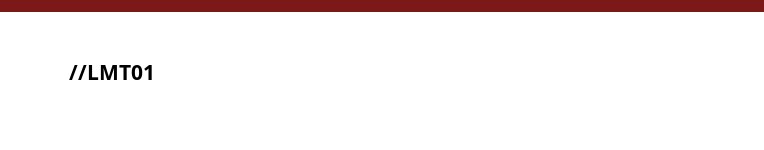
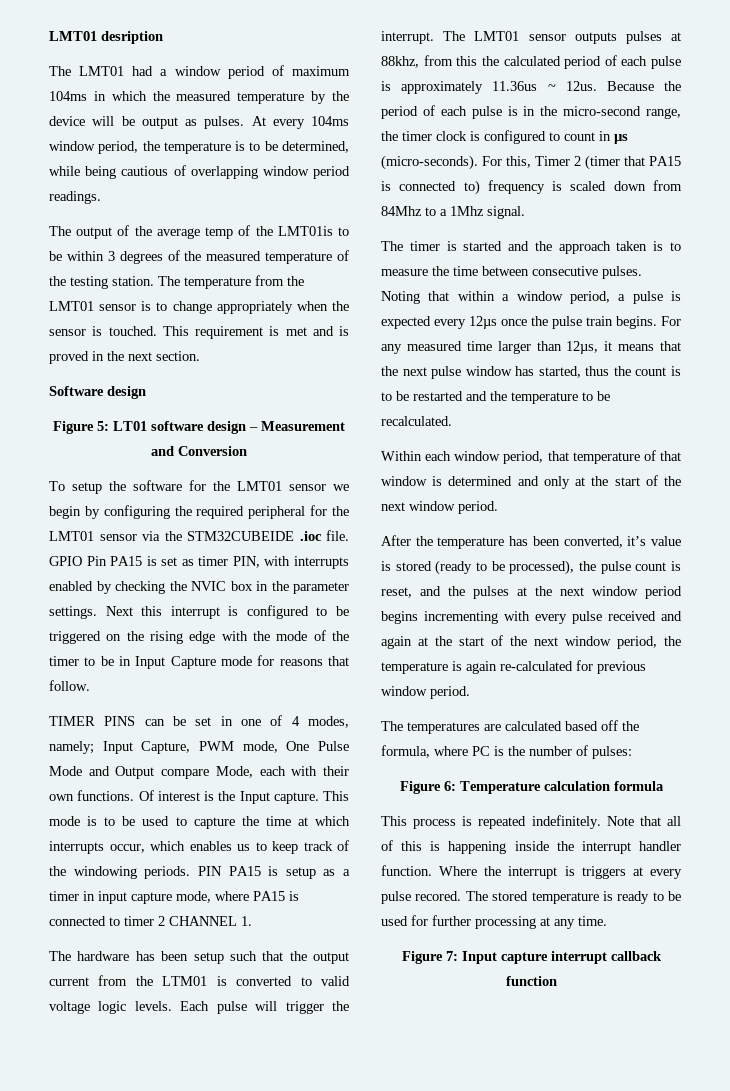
[69,65,155,80] //LMT01 -> [49,31,163,44] [49,65,350,79] [49,91,349,104] [49,116,349,129] [49,141,349,154] [49,165,350,179] [49,191,101,204] [49,225,350,239] [49,250,349,264] [49,275,304,289] [49,301,349,314] [49,326,349,339] [49,351,200,364] [49,386,146,399] [53,421,345,434] [151,446,247,456] [49,480,349,494] [49,505,349,519] [49,530,349,541] [49,556,349,569] [49,581,349,594] [49,605,349,619] [49,630,349,644] [49,655,349,669] [49,680,90,691] [49,715,350,728] [49,741,349,754] [49,766,350,779] [49,790,349,804] [49,816,350,829] [49,840,349,854] [49,866,350,879] [49,891,299,904] [49,916,252,926] [49,951,349,964] [49,975,350,986] [49,1001,349,1014] [381,31,681,44] [381,55,681,69] [381,81,681,94] [381,105,681,119] [381,130,628,144] [381,155,681,170] [381,180,682,195] [381,206,525,219] [381,241,681,254] [381,266,642,279] [381,291,681,304] [381,316,681,329] [381,341,681,354] [381,366,681,379] [381,391,610,404] [381,416,452,426] [381,450,681,464] [381,475,681,489] [381,501,498,514] [381,535,681,549] [381,560,681,575] [381,586,682,599] [381,611,682,624] [381,635,681,649] [381,660,646,674] [381,686,470,699] [381,720,639,734] [381,745,632,759] [399,781,664,794] [381,815,681,829] [381,840,681,854] [381,865,682,879] [381,891,681,904] [381,915,607,929] [401,951,662,964] [505,976,557,986] LMT01 desription // The LMT01 had a window period of maximum 104ms in which the measured temperature by the device will be output as pulses. At every 104ms window period, the temperature is to be determined, while being cautious of overlapping window period readings. // The output of the average temp of the LMT01is to be within 3 degrees of the measured temperature of the testing station. The temperature from the LMT01 sensor is to change appropriately when the sensor is touched. This requirement is met and is proved in the next section. // Software design // Figure 5: LT01 software design – Measurement and Conversion // To setup the software for the LMT01 sensor we begin by configuring the required peripheral for the LMT01 sensor via the STM32CUBEIDE .ioc file. GPIO Pin PA15 is set as timer PIN, with interrupts enabled by checking the NVIC box in the parameter settings. Next this interrupt is configured to be triggered on the rising edge with the mode of the timer to be in Input Capture mode for reasons that follow. // TIMER PINS can be set in one of 4 modes, namely; Input Capture, PWM mode, One Pulse Mode and Output compare Mode, each with their own functions. Of interest is the Input capture. This mode is to be used to capture the time at which interrupts occur, which enables us to keep track of the windowing periods. PIN PA15 is setup as a timer in input capture mode, where PA15 is connected to timer 2 CHANNEL 1. // The hardware has been setup such that the output current from the LTM01 is converted to valid voltage logic levels. Each pulse will trigger the interrupt. The LMT01 sensor outputs pulses at 88khz, from this the calculated period of each pulse is approximately 11.36us ~ 12us. Because the period of each pulse is in the micro-second range, the timer clock is configured to count in µs (micro-seconds). For this, Timer 2 (timer that PA15 is connected to) frequency is scaled down from 84Mhz to a 1Mhz signal. // The timer is started and the approach taken is to measure the time between consecutive pulses. Noting that within a window period, a pulse is expected every 12µs once the pulse train begins. For any measured time larger than 12µs, it means that the next pulse window has started, thus the count is to be restarted and the temperature to be recalculated. // Within each window period, that temperature of that window is determined and only at the start of the next window period. // After the temperature has been converted, it’s value is stored (ready to be processed), the pulse count is reset, and the pulses at the next window period begins incrementing with every pulse received and again at the start of the next window period, the temperature is again re-calculated for previous window period. // The temperatures are calculated based off the formula, where PC is the number of pulses: // Figure 6: Temperature calculation formula // This process is repeated indefinitely. Note that all of this is happening inside the interrupt handler function. Where the interrupt is triggers at every pulse recored. The stored temperature is ready to be used for further processing at any time. // Figure 7: Input capture interrupt callback function

